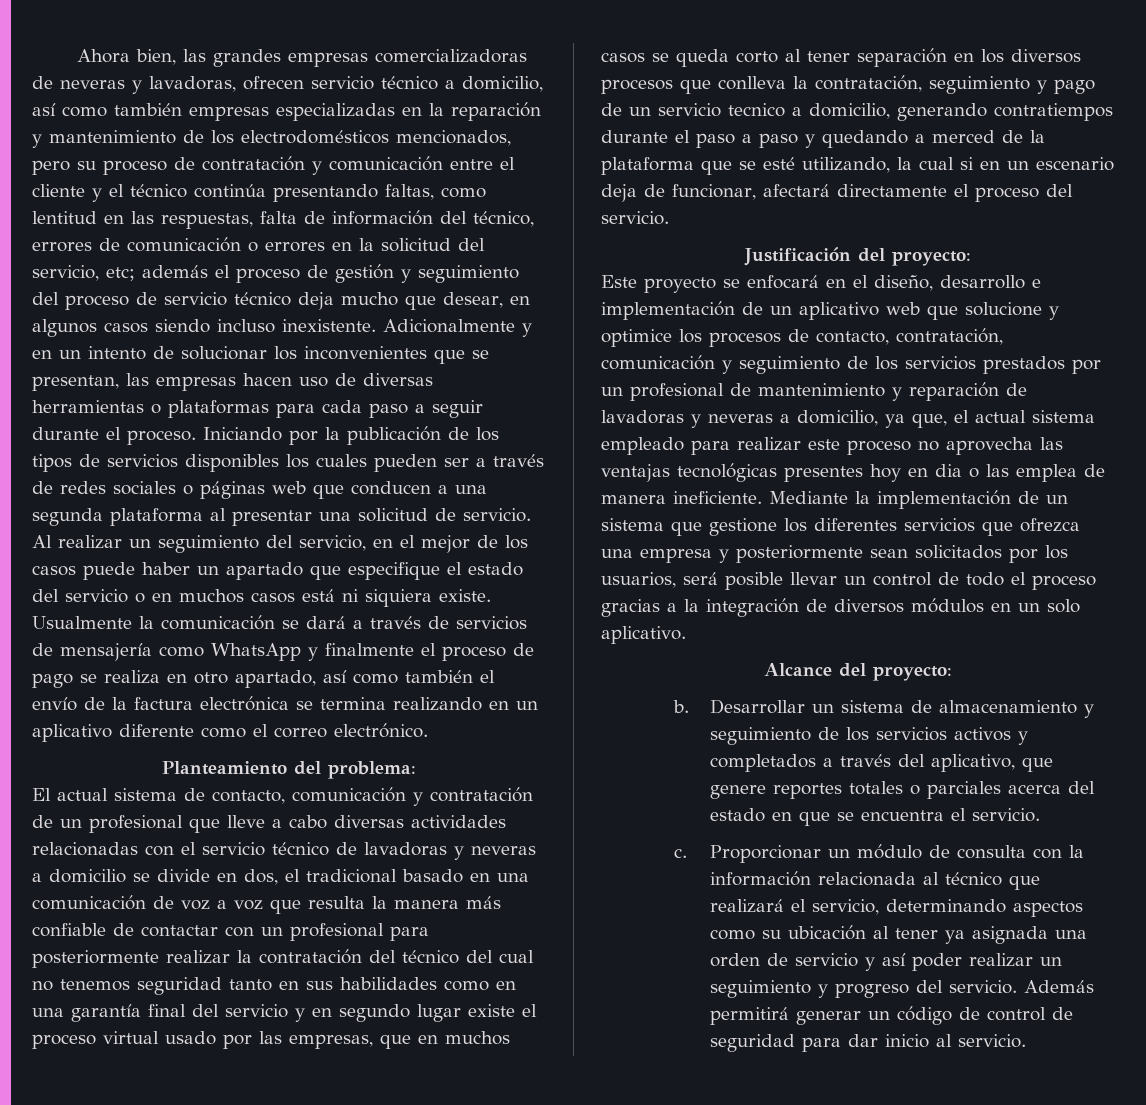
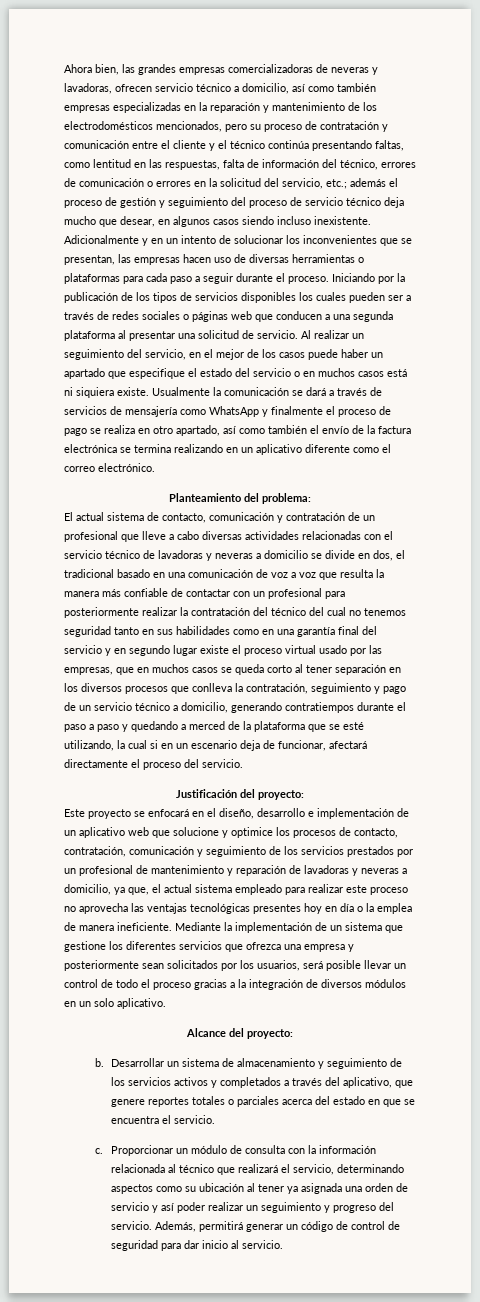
[106,267,135,281] etc; -> [326,179,347,189] etc.;
[728,103,785,117] tecnico -> [135,702,170,711] técnico
[935,464,1009,478] dia o las -> [340,903,374,912] día o la
[1024,980,1095,993] Además -> [155,1221,197,1232] Además,

